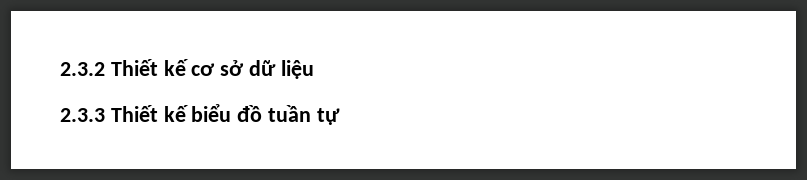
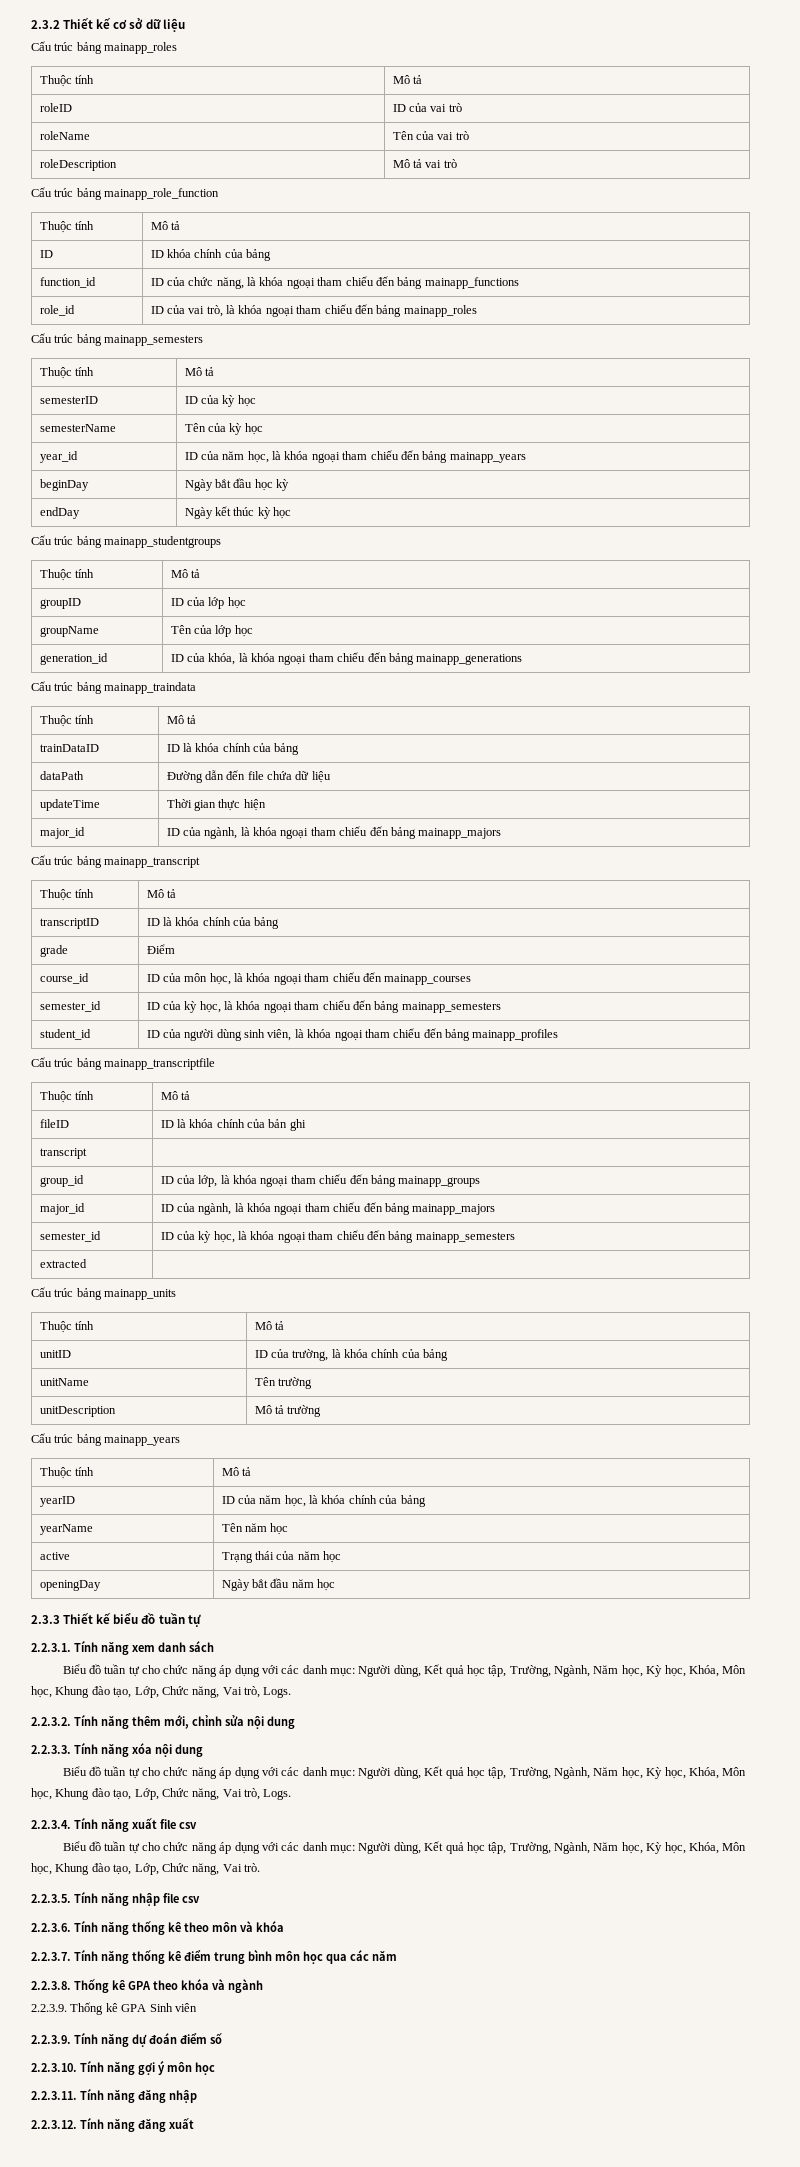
(314, 69) none -> [31,41,178,54] [39,75,94,87] [392,75,422,84] [39,103,72,112] [392,103,462,112] [39,131,90,140] [392,131,469,140] [39,159,117,171] [392,159,457,168] [31,187,220,200] [39,221,94,233] [150,221,180,230] [39,250,53,258] [150,249,272,261] [39,277,96,288] [150,276,519,289] [39,305,75,316] [150,304,477,317] [31,333,204,346] [39,367,94,379] [184,367,214,376] [39,396,98,404] [184,395,256,407] [39,424,116,432] [184,423,263,435] [39,451,78,463] [184,450,526,463] [39,479,89,491] [184,478,290,491] [39,507,80,519] [184,506,292,519] [31,535,222,548] [39,569,94,581] [170,569,200,578] [39,598,81,609] [170,597,246,609] [39,626,99,637] [170,625,253,637] [39,653,108,665] [170,652,523,665] [31,681,197,694] [39,715,94,727] [166,715,196,724] [39,744,99,752] [166,743,300,755] [39,771,84,780] [166,770,331,783] [39,799,100,811] [166,799,266,811] [39,827,85,839] [166,826,502,839] [31,855,201,868] [39,889,94,901] [146,889,176,898] [39,918,99,929] [146,917,280,929] [39,945,68,957] [146,944,175,954] [39,973,89,984] [146,972,472,985] [39,1001,101,1012] [146,1000,501,1013] [39,1029,91,1040] [146,1028,559,1041] [31,1057,216,1070] [39,1091,94,1103] [160,1091,190,1100] [39,1119,69,1128] [160,1119,306,1131] [39,1148,87,1159] [39,1175,84,1187] [160,1174,481,1187] [39,1203,85,1215] [160,1202,496,1215] [39,1231,101,1242] [160,1230,515,1243] [39,1259,87,1268] [31,1287,177,1300] [39,1321,94,1333] [254,1321,284,1330] [39,1350,71,1358] [254,1349,449,1361] [39,1378,89,1386] [254,1377,312,1389] [39,1406,116,1417] [254,1405,322,1417] [31,1433,181,1446] [39,1467,94,1479] [221,1467,251,1476] [39,1496,75,1507] [221,1495,426,1507] [39,1524,93,1535] [221,1523,289,1535] [39,1552,70,1560] [221,1551,342,1563] [39,1580,101,1591] [221,1578,336,1591] // Cấu trúc bảng mainapp_roles // Thuộc tính | Mô tả // roleID | ID của vai trò // roleName | Tên của vai trò // roleDescription | Mô tả vai trò // Cấu trúc bảng mainapp_role_function // Thuộc tính | Mô tả // ID | ID khóa chính của bảng // function_id | ID của chức năng, là khóa ngoại tham chiếu đến bảng mainapp_functions // role_id | ID của vai trò, là khóa ngoại tham chiếu đến bảng mainapp_roles // Cấu trúc bảng mainapp_semesters // Thuộc tính | Mô tả // semesterID | ID của kỳ học // semesterName | Tên của kỳ học // year_id | ID của năm học, là khóa ngoại tham chiếu đến bảng mainapp_years // beginDay | Ngày bắt đầu học kỳ // endDay | Ngày kết thúc kỳ học // Cấu trúc bảng mainapp_studentgroups // Thuộc tính | Mô tả // groupID | ID của lớp học // groupName | Tên của lớp học // generation_id | ID của khóa, là khóa ngoại tham chiếu đến bảng mainapp_generations // Cấu trúc bảng mainapp_traindata // Thuộc tính | Mô tả // trainDataID | ID là khóa chính của bảng // dataPath | Đường dẫn đến file chứa dữ liệu // updateTime | Thời gian thực hiện // major_id | ID của ngành, là khóa ngoại tham chiếu đến bảng mainapp_majors // Cấu trúc bảng mainapp_transcript // Thuộc tính | Mô tả // transcriptID | ID là khóa chính của bảng // grade | Điểm // course_id | ID của môn học, là khóa ngoại tham chiếu đến mainapp_courses // semester_id | ID của kỳ học, là khóa ngoại tham chiếu đến bảng mainapp_semesters // student_id | ID của người dùng sinh viên, là khóa ngoại tham chiếu đến bảng mainapp_profiles // Cấu trúc bảng mainapp_transcriptfile // Thuộc tính | Mô tả // fileID | ID là khóa chính của bản ghi // transcript | // group_id | ID của lớp, là khóa ngoại tham chiếu đến bảng mainapp_groups // major_id | ID của ngành, là khóa ngoại tham chiếu đến bảng mainapp_majors // semester_id | ID của kỳ học, là khóa ngoại tham chiếu đến bảng mainapp_semesters // extracted | // Cấu trúc bảng mainapp_units // Thuộc tính | Mô tả // unitID | ID của trường, là khóa chính của bảng // unitName | Tên trường // unitDescription | Mô tả trường // Cấu trúc bảng mainapp_years // Thuộc tính | Mô tả // yearID | ID của năm học, là khóa chính của bảng // yearName | Tên năm học // active | Trạng thái của năm học // openingDay | Ngày bắt đầu năm học
(340, 116) none -> [31,1641,214,1655] [62,1664,747,1677] [31,1686,292,1698] [31,1715,295,1729] [31,1743,203,1757] [62,1766,747,1779] [31,1788,292,1800] [31,1817,197,1832] [62,1841,747,1854] [31,1863,260,1875] [31,1892,200,1906] [31,1920,284,1935] [31,1949,397,1964] [31,1978,263,1993] [31,2002,197,2015] [31,2032,222,2047] [31,2061,215,2075] [31,2089,197,2103] [31,2117,194,2132] // 2.2.3.1. Tính năng xem danh sách // Biểu đồ tuần tự cho chức năng áp dụng với các danh mục: Người dùng, Kết quả học tập, Trường, Ngành, Năm học, Kỳ học, Khóa, Môn học, Khung đào tạo, Lớp, Chức năng, Vai trò, Logs. // 2.2.3.2. Tính năng thêm mới, chỉnh sửa nội dung // 2.2.3.3. Tính năng xóa nội dung // Biểu đồ tuần tự cho chức năng áp dụng với các danh mục: Người dùng, Kết quả học tập, Trường, Ngành, Năm học, Kỳ học, Khóa, Môn học, Khung đào tạo, Lớp, Chức năng, Vai trò, Logs. // 2.2.3.4. Tính năng xuất file csv // Biểu đồ tuần tự cho chức năng áp dụng với các danh mục: Người dùng, Kết quả học tập, Trường, Ngành, Năm học, Kỳ học, Khóa, Môn học, Khung đào tạo, Lớp, Chức năng, Vai trò. // 2.2.3.5. Tính năng nhập file csv // 2.2.3.6. Tính năng thống kê theo môn và khóa // 2.2.3.7. Tính năng thống kê điểm trung bình môn học qua các năm // 2.2.3.8. Thống kê GPA theo khóa và ngành // 2.2.3.9. Thống kê GPA Sinh viên // 2.2.3.9. Tính năng dự đoán điểm số // 2.2.3.10. Tính năng gợi ý môn học // 2.2.3.11. Tính năng đăng nhập // 2.2.3.12. Tính năng đăng xuất

